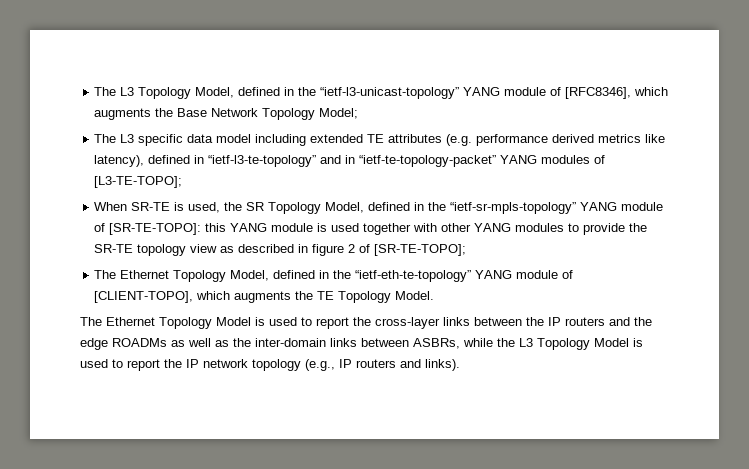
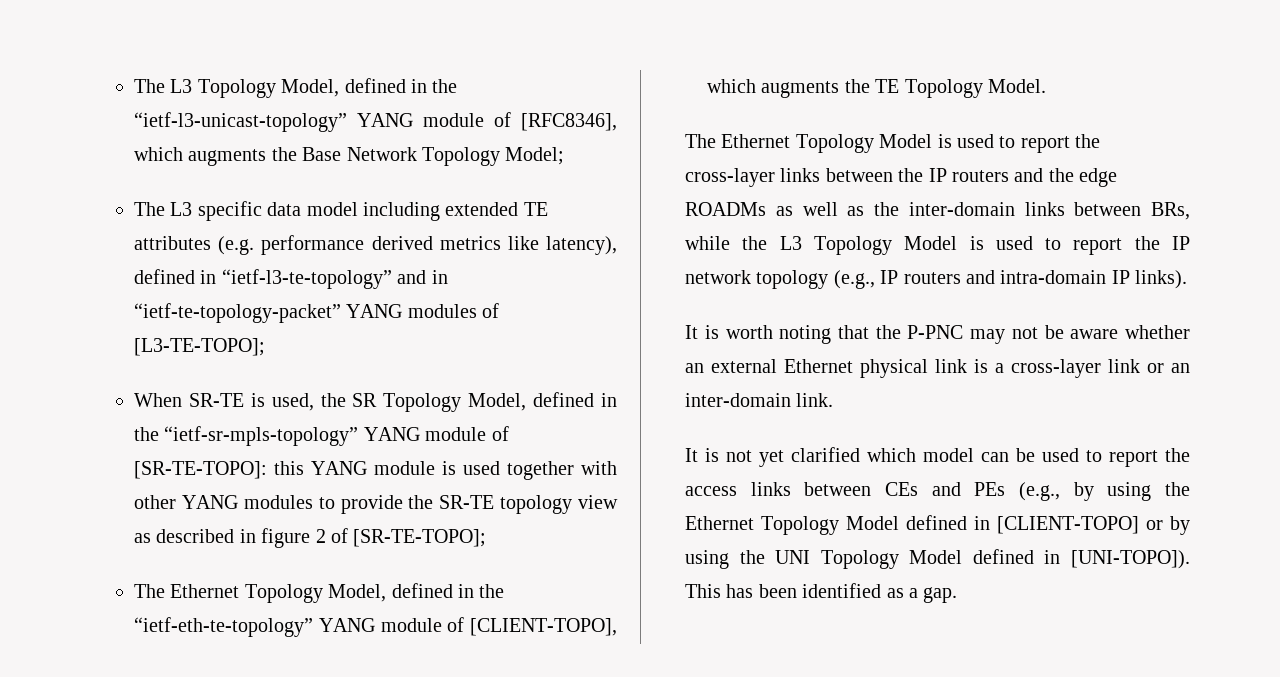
[413,338,461,349] ASBRs, -> [1151,202,1190,220] BRs,
(422, 363) none -> [1000,270,1130,284] intra-domain IP
(461, 365) none -> [685,325,1190,344] [685,359,1191,378] [685,393,834,407] [685,447,1190,467] [685,482,1190,501] [685,515,1190,535] [685,549,1190,569] [685,583,958,603] // It is worth noting that the P-PNC may not be aware whether an external Ethernet physical link is a cross-layer link or an inter-domain link. // It is not yet clarified which model can be used to report the access links between CEs and PEs (e.g., by using the Ethernet Topology Model defined in [CLIENT-TOPO] or by using the UNI Topology Model defined in [UNI-TOPO]). This has been identified as a gap.

